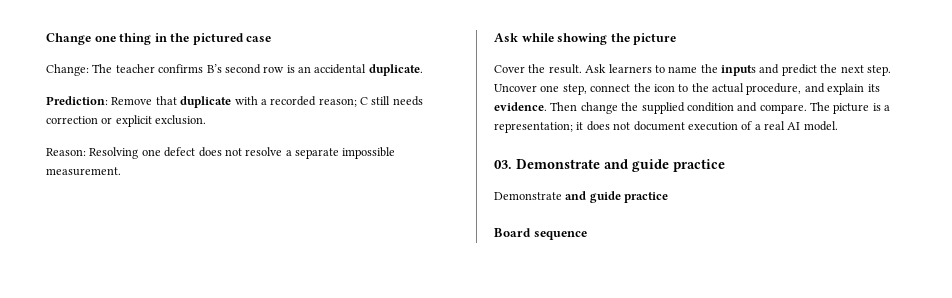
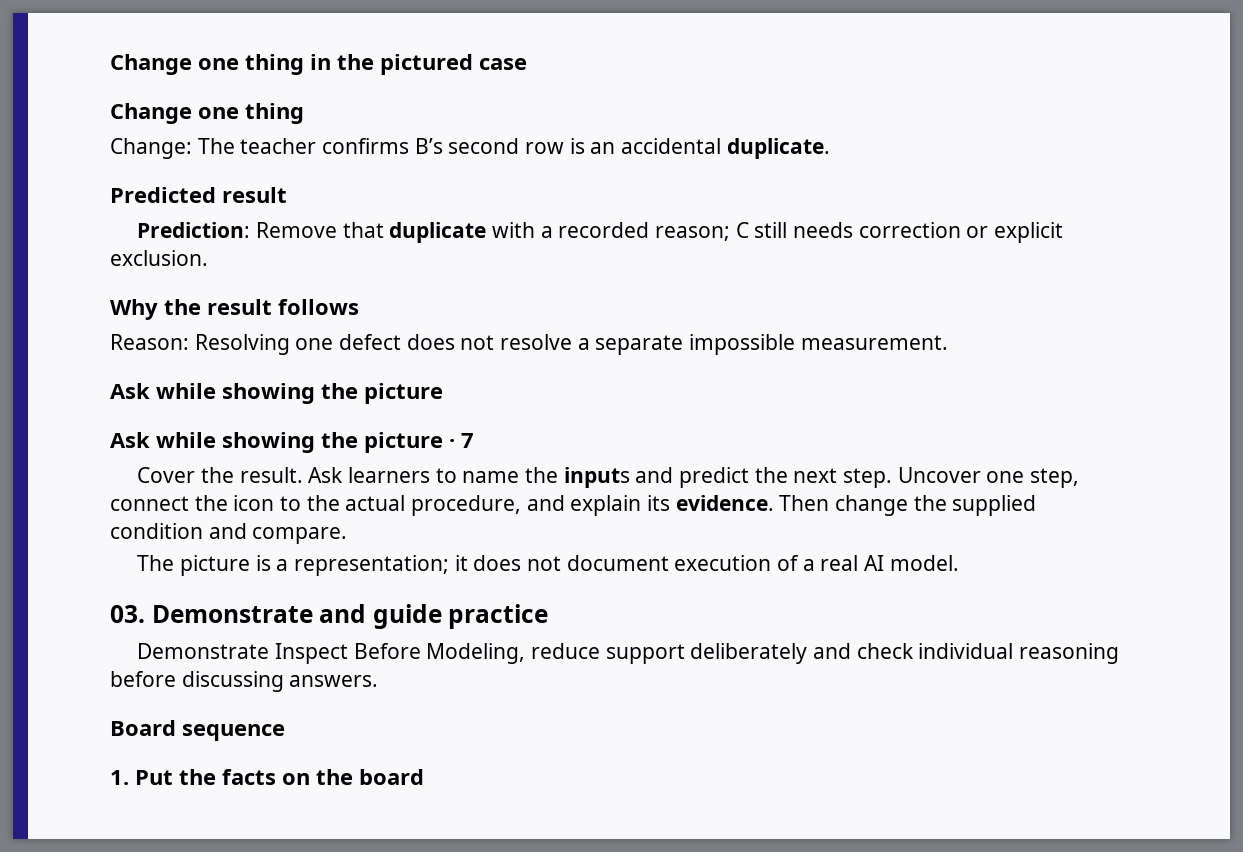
(272, 39) none -> [110,103,304,124] // Change one thing
(423, 70) none -> [110,187,287,203] // Predicted result
(207, 120) none -> [110,299,359,320] // Why the result follows
(677, 39) none -> [110,432,474,453] // Ask while showing the picture · 7
(807, 109) none -> (348, 535) //
[565,191,669,203] [494,228,587,240] and guide practice // Board sequence -> [275,643,1120,664] [110,671,379,692] [110,720,285,741] [110,769,424,785] Inspect Before Modeling, reduce support deliberately and check individual reasoning before discussing answers. // Board sequence // 1. Put the facts on the board

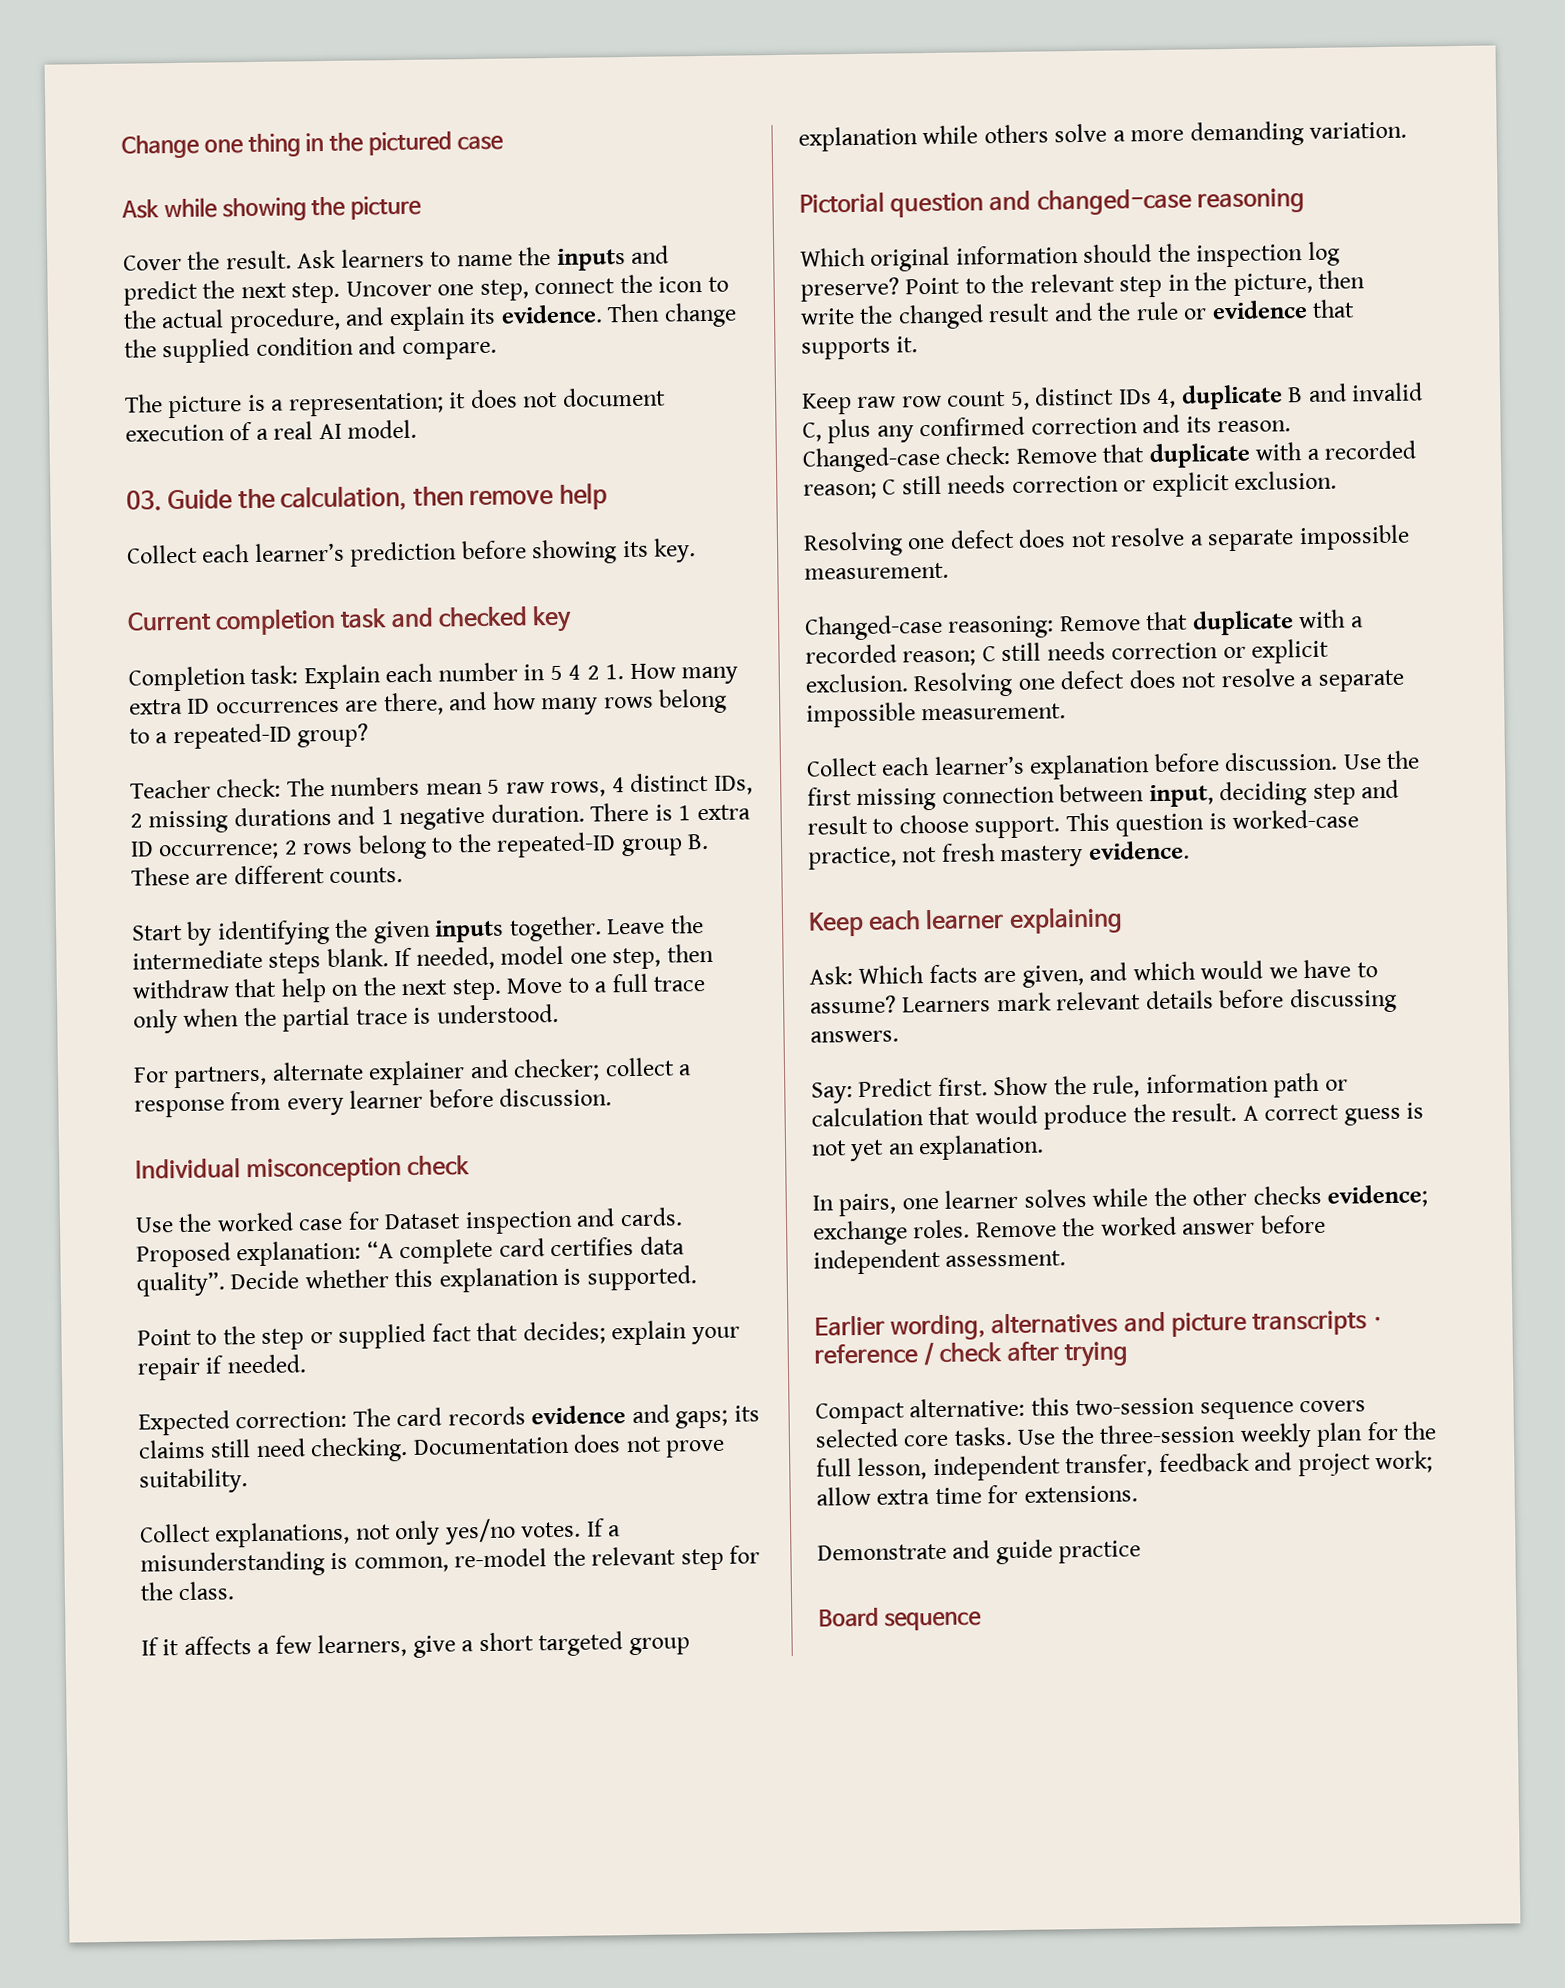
[110,103,304,124] [110,138,830,159] [110,187,287,203] [137,222,1064,243] [110,250,208,266] [110,299,359,320] [110,334,948,355] [110,383,443,404] [110,432,474,453] // Change one thing // Change: The teacher confirms B’s second row is an accidental duplicate. // Predicted result // Prediction: Remove that duplicate with a recorded reason; C still needs correction or explicit exclusion. // Why the result follows // Reason: Resolving one defect does not resolve a separate impossible measurement. // Ask while showing the picture // Ask while showing the picture · 7 -> [121,195,423,222] // Ask while showing the picture
[151,604,549,629] [137,643,1120,664] [110,671,379,692] [110,720,285,741] [110,769,424,785] Demonstrate and guide practice // Demonstrate Inspect Before Modeling, reduce support deliberately and check individual reasoning before discussing answers. // Board sequence // 1. Put the facts on the board -> [167,483,607,512] [126,538,697,567] [127,605,573,636] [128,662,739,692] [129,688,728,716] [129,723,370,750] [130,772,753,799] [130,802,751,834] [130,832,710,861] [131,865,404,886] [132,915,704,946] [132,943,714,974] [132,973,706,1003] [133,1003,559,1034] [133,1057,693,1089] [134,1087,613,1118] [135,1155,471,1184] [135,1207,683,1235] [136,1236,685,1268] [136,1265,697,1297] [137,1320,740,1350] [137,1354,306,1381] [138,1404,760,1436] [138,1434,726,1463] [139,1468,248,1494] [139,1518,622,1548] [140,1545,761,1578] [140,1581,235,1601] [141,1631,690,1658] [798,121,1408,152] [799,188,1305,218] [800,241,1340,272] [800,270,1366,302] [800,299,1356,330] [801,336,919,360] [802,382,1424,415] [802,414,1292,444] [802,440,1417,473] [803,470,1338,500] [803,524,1410,557] [804,562,949,580] [804,609,1364,641] [805,638,1330,667] [805,668,1405,698] [806,702,1067,728] [806,750,1421,780] [807,779,1400,812] [807,809,1360,839] [808,840,1190,870] [808,906,1123,937] [809,959,1378,988] [810,987,1397,1014] [810,1030,899,1043] [811,1072,1348,1104] [811,1102,1425,1130] [811,1134,1045,1162] [812,1184,1429,1217] [813,1214,1326,1246] [813,1248,1067,1275] [814,1310,1384,1341] [814,1341,1128,1368] [815,1397,1367,1425] [815,1421,1437,1448] [816,1450,1434,1482] [816,1484,1138,1506] [817,1539,1142,1565] [818,1607,982,1631] Guide the calculation, then remove help // Collect each learner’s prediction before showing its key. // Current completion task and checked key // Completion task: Explain each number in 5 4 2 1. How many extra ID occurrences are there, and how many rows belong to a repeated-ID group? // Teacher check: The numbers mean 5 raw rows, 4 distinct IDs, 2 missing durations and 1 negative duration. There is 1 extra ID occurrence; 2 rows belong to the repeated-ID group B. These are different counts. // Start by identifying the given inputs together. Leave the intermediate steps blank. If needed, model one step, then withdraw that help on the next step. Move to a full trace only when the partial trace is understood. // For partners, alternate explainer and checker; collect a response from every learner before discussion. // Individual misconception check // Use the worked case for Dataset inspection and cards. Proposed explanation: “A complete card certifies data quality”. Decide whether this explanation is supported. // Point to the step or supplied fact that decides; explain your repair if needed. // Expected correction: The card records evidence and gaps; its claims still need checking. Documentation does not prove suitability. // Collect explanations, not only yes/no votes. If a misunderstanding is common, re-model the relevant step for the class. // If it affects a few learners, give a short targeted group explanation while others solve a more demanding variation. // Pictorial question and changed-case reasoning // Which original information should the inspection log preserve? Point to the relevant step in the picture, then write the changed result and the rule or evidence that supports it. // Keep raw row count 5, distinct IDs 4, duplicate B and invalid C, plus any confirmed correction and its reason. Changed-case check: Remove that duplicate with a recorded reason; C still needs correction or explicit exclusion. // Resolving one defect does not resolve a separate impossible measurement. // Changed-case reasoning: Remove that duplicate with a recorded reason; C still needs correction or explicit exclusion. Resolving one defect does not resolve a separate impossible measurement. // Collect each learner’s explanation before discussion. Use the first missing connection between input, deciding step and result to choose support. This question is worked-case practice, not fresh mastery evidence. // Keep each learner explaining // Ask: Which facts are given, and which would we have to assume? Learners mark relevant details before discussing answers. // Say: Predict first. Show the rule, information path or calculation that would produce the result. A correct guess is not yet an explanation. // In pairs, one learner solves while the other checks evidence; exchange roles. Remove the worked answer before independent assessment. // Earlier wording, alternatives and picture transcripts · reference / check after trying // Compact alternative: this two-session sequence covers selected core tasks. Use the three-session weekly plan for the full lesson, independent transfer, feedback and project work; allow extra time for extensions. // Demonstrate and guide practice // Board sequence

